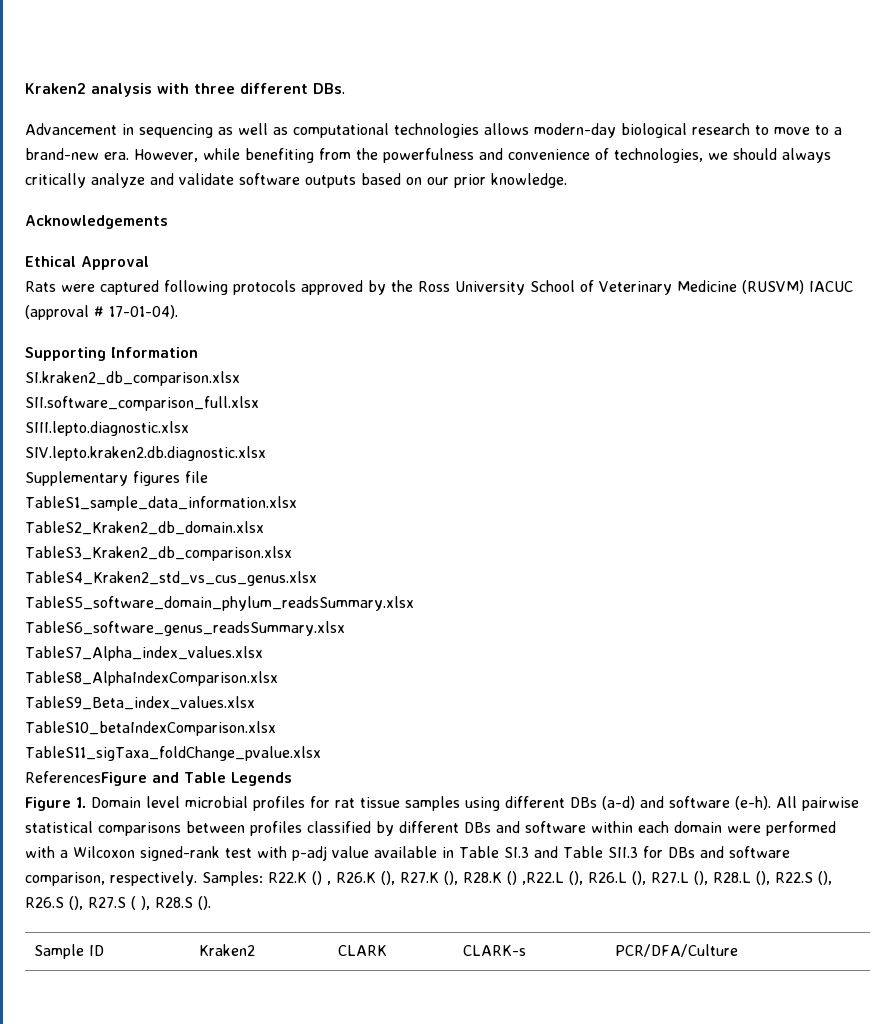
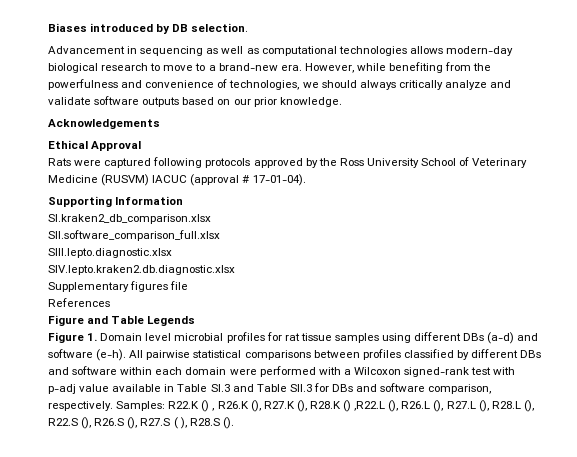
[25,83,345,97] Kraken2 analysis with three different DBs. -> [48,23,249,34] Biases introduced by DB selection.
[25,496,297,511] [25,521,264,535] [25,546,292,561] [25,571,317,586] [25,596,414,611] [25,621,345,636] [25,646,263,661] [25,671,278,686] [25,696,255,710] [25,721,276,736] [25,746,321,761] [25,771,147,786] TableS1_sample_data_information.xlsx // TableS2_Kraken2_db_domain.xlsx // TableS3_Kraken2_db_comparison.xlsx // TableS4_Kraken2_std_vs_cus_genus.xlsx // TableS5_software_domain_phylum_readsSummary.xlsx // TableS6_software_genus_readsSummary.xlsx // TableS7_Alpha_index_values.xlsx // TableS8_AlphaIndexComparison.xlsx // TableS9_Beta_index_values.xlsx // TableS10_betaIndexComparison.xlsx // TableS11_sigTaxa_foldChange_pvalue.xlsx // ReferencesFigure -> [48,298,110,307] [48,315,84,326] References // Figure
[33,944,104,959] [198,944,255,956] [337,945,387,956] [462,945,526,956] [614,944,738,957] // Sample ID | Kraken2 | CLARK | CLARK-s | PCR/DFA/Culture -> (234, 423) none

